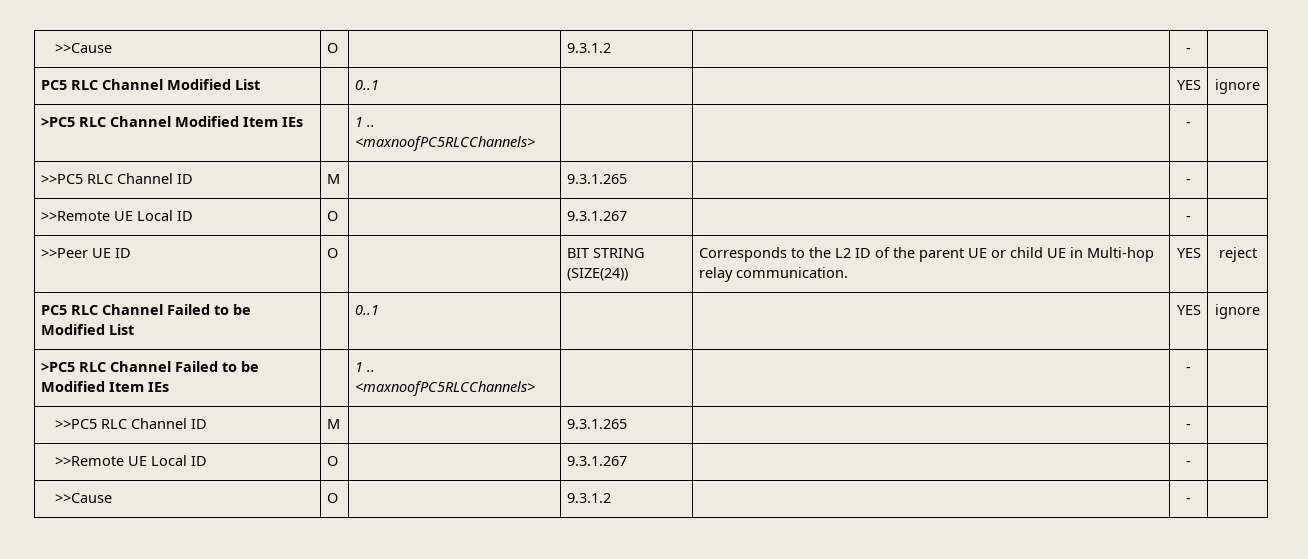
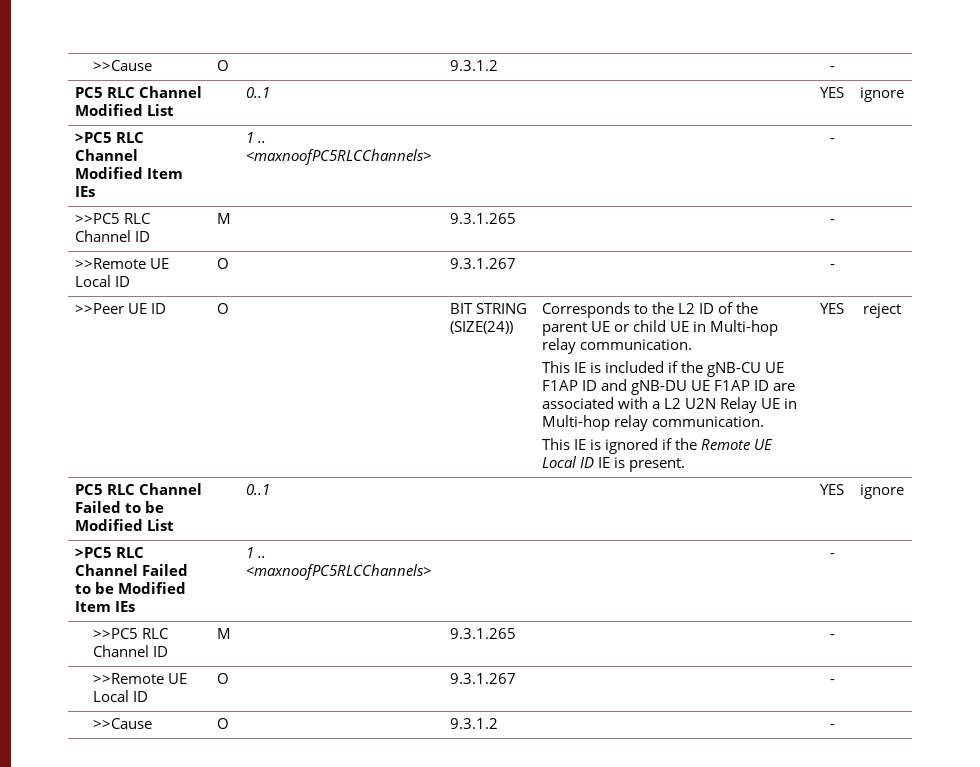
(848, 272) none -> [542,361,785,377] [542,379,796,395] [542,397,798,413] [542,415,765,431] [542,438,774,454] [542,456,686,472] // This IE is included if the gNB-CU UE F1AP ID and gNB-DU UE F1AP ID are associated with a L2 U2N Relay UE in Multi-hop relay communication. // This IE is ignored if the Remote UE Local ID IE is present.

